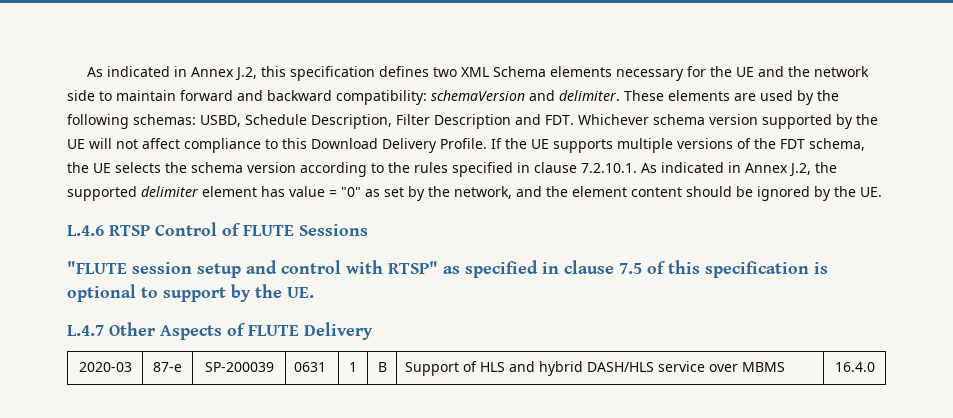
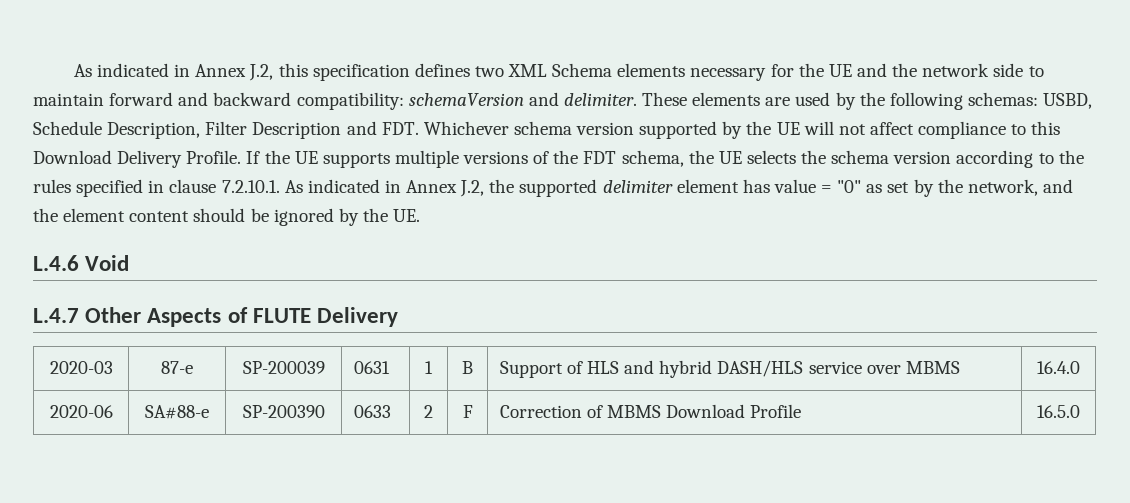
[109,222,368,236] [67,260,828,278] [67,284,314,302] RTSP Control of FLUTE Sessions // "FLUTE session setup and control with RTSP" as specified in clause 7.5 of this specification is optional to support by the UE. -> [85,255,130,271] Void
(875, 367) none -> [49,405,113,418] [145,405,209,419] [242,405,325,418] [353,405,391,418] [424,405,433,418] [462,405,473,418] [499,404,802,418] [1037,405,1080,418] // 2020-06 | SA#88-e | SP-200390 | 0633 | 2 | F | Correction of MBMS Download Profile | 16.5.0

